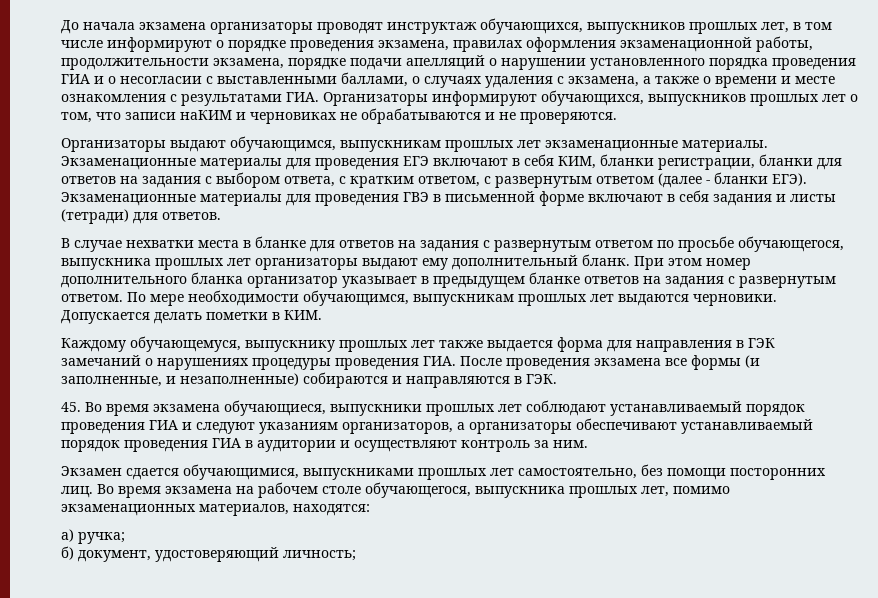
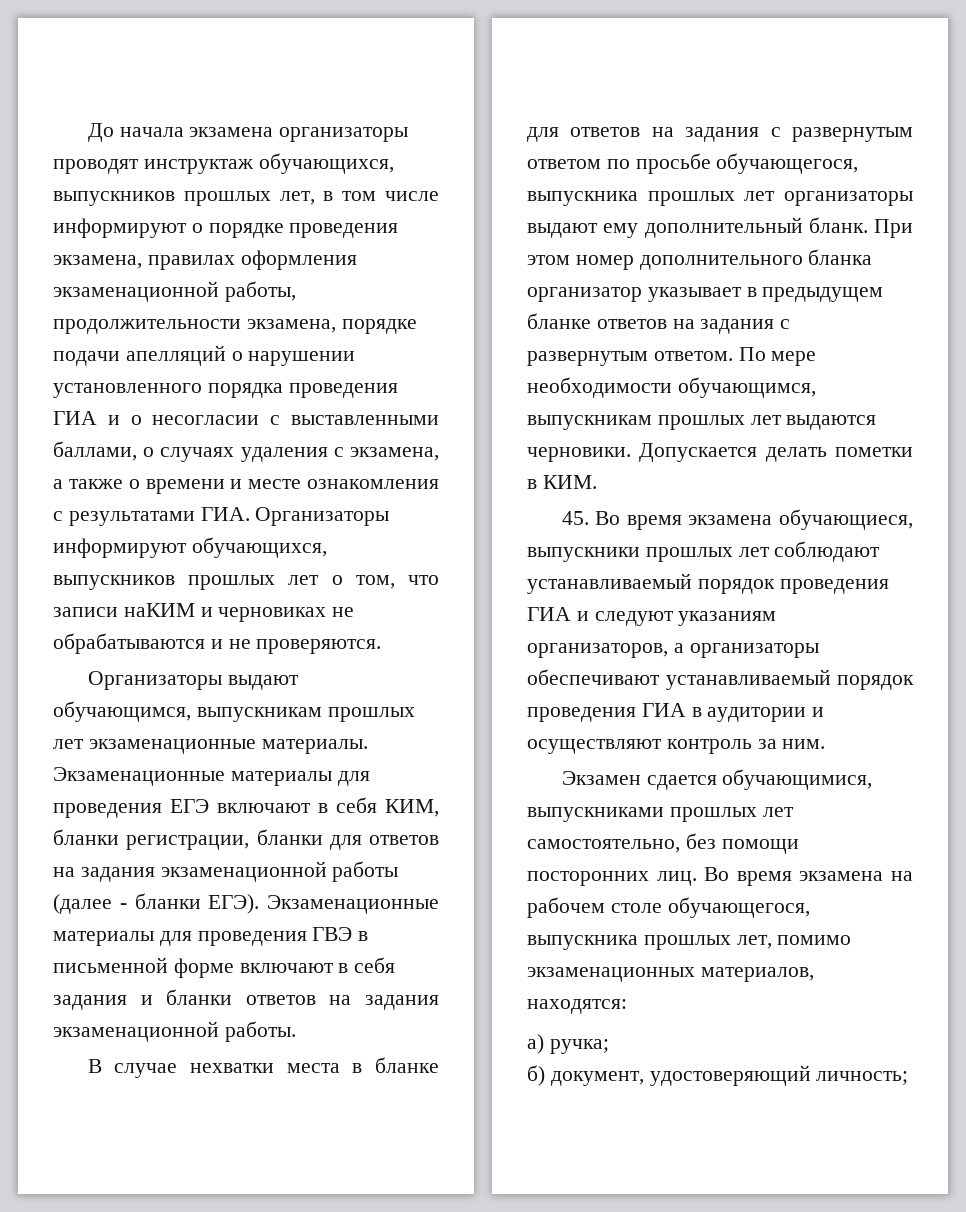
[205,172,654,188] с выбором ответа, с кратким ответом, с развернутым ответом -> [160,861,399,882] экзаменационной работы
[790,194,836,202] [61,209,221,224] листы (тетради) для ответов. -> [166,989,439,1010] [53,1021,296,1042] бланки ответов на задания экзаменационной работы.
[61,336,775,352] [61,355,760,370] [61,372,557,388] // Каждому обучающемуся, выпускнику прошлых лет также выдается форма для направления в ГЭК замечаний о нарушениях процедуры проведения ГИА. После проведения экзамена все формы (и заполненные, и незаполненные) собираются и направляются в ГЭК. -> (597, 482) none

